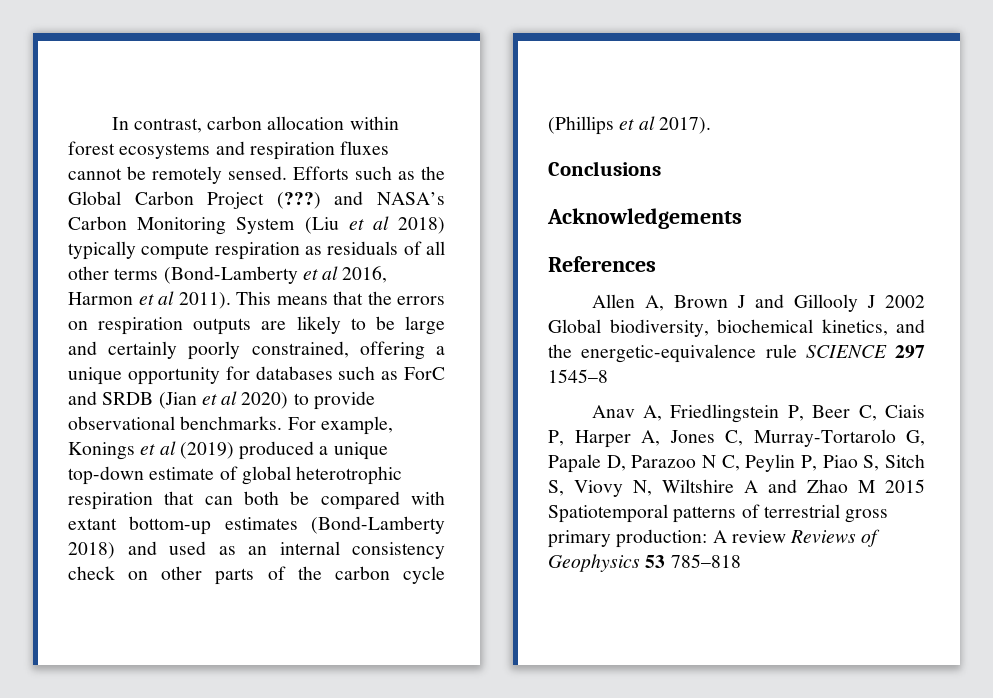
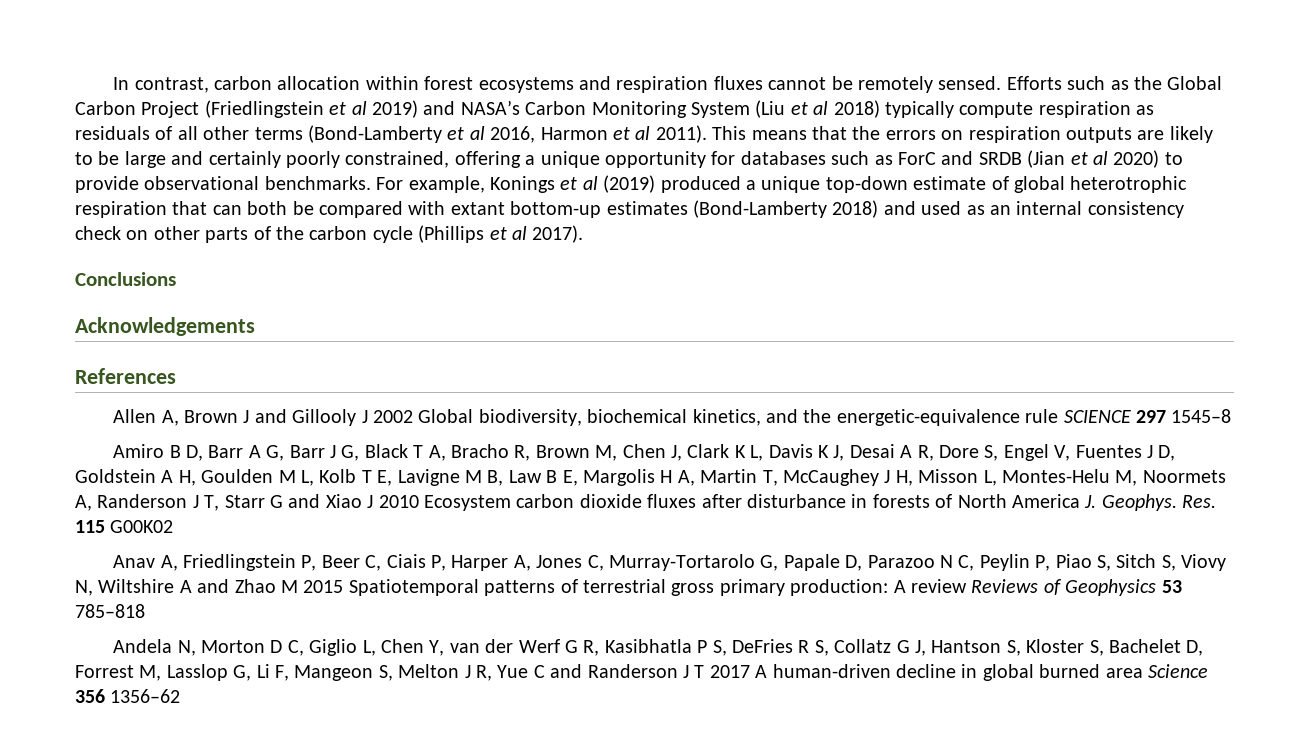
[276,192,321,209] (???) -> [204,100,418,118] (Friedlingstein et al 2019)
(608, 376) none -> [113,444,1176,461] [75,469,1226,486] [75,494,1217,511] [75,520,174,533] // Amiro B D, Barr A G, Barr J G, Black T A, Bracho R, Brown M, Chen J, Clark K L, Davis K J, Desai A R, Dore S, Engel V, Fuentes J D, Goldstein A H, Goulden M L, Kolb T E, Lavigne M B, Law B E, Margolis H A, Martin T, McCaughey J H, Misson L, Montes-Helu M, Noormets A, Randerson J T, Starr G and Xiao J 2010 Ecosystem carbon dioxide fluxes after disturbance in forests of North America J. Geophys. Res. 115 G00K02
(741, 561) none -> [113,639,1204,656] [75,664,1208,681] [75,689,181,703] // Andela N, Morton D C, Giglio L, Chen Y, van der Werf G R, Kasibhatla P S, DeFries R S, Collatz G J, Hantson S, Kloster S, Bachelet D, Forrest M, Lasslop G, Li F, Mangeon S, Melton J R, Yue C and Randerson J T 2017 A human-driven decline in global burned area Science 356 1356–62

